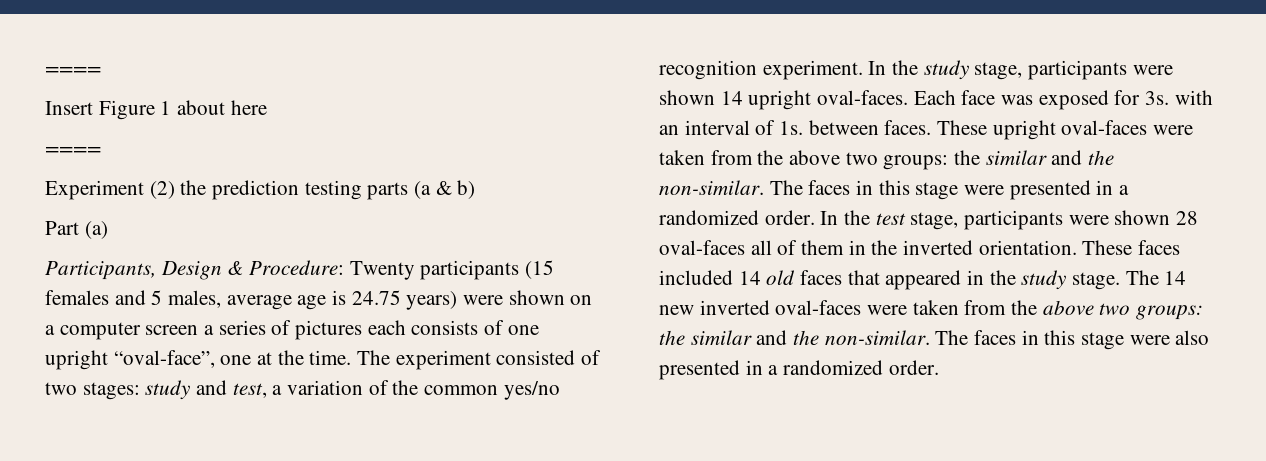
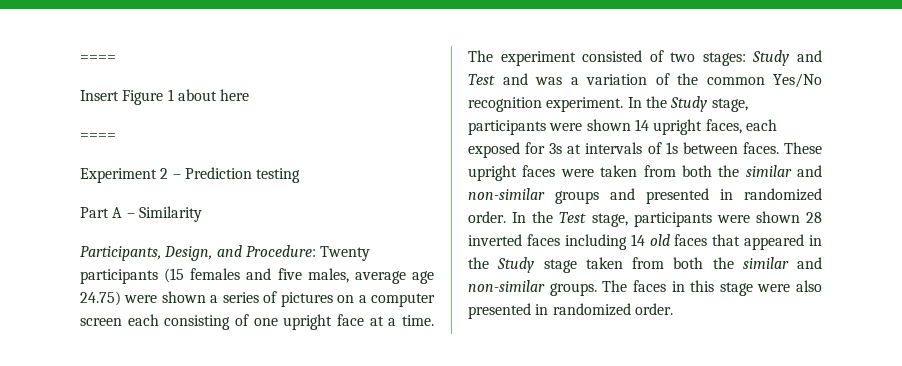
[149,180,476,200] [45,221,108,239] (2) the prediction testing parts (a & b) // Part (a) -> [160,167,301,183] [80,206,202,222] 2 – Prediction testing // Part A – Similarity
[160,261,244,280] Design & -> [164,245,242,261] Design, and
[151,290,163,305] 5 -> [277,268,302,280] five
[332,290,593,310] [45,320,539,340] [45,350,304,370] is 24.75 years) were shown on a computer screen a series of pictures each consists of one upright “oval-face”, one at the -> [80,291,436,307] [80,314,397,330] 24.75) were shown a series of pictures on a computer screen each consisting of one upright face at a
[145,380,267,400] study and test, -> [752,50,822,66] [468,73,562,85] Study and Test and was
[503,381,560,400] yes/no -> [773,73,822,88] Yes/No
[923,60,969,80] study -> [670,96,708,112] Study
[817,90,1213,110] [659,120,804,135] oval-faces. Each face was exposed for 3s. with an interval of 1s. -> [705,119,777,134] [468,142,678,158] faces, each exposed for 3s at intervals of 1s
[1061,120,1194,135] [659,150,1115,170] [659,180,1130,200] oval-faces were taken from the above two groups: the similar and the non-similar. The faces in this stage were presented in a -> [522,165,822,177] [468,188,733,204] faces were taken from both the similar and non-similar groups and presented in
[875,213,906,225] test -> [559,212,587,223] Test
[659,240,1181,255] [659,270,733,285] oval-faces all of them in the inverted orientation. These faces included -> [468,234,627,250] inverted faces including
[1021,270,1187,290] [659,300,1204,320] [659,330,930,345] study stage. The 14 new inverted oval-faces were taken from the above two groups: the similar and the non-similar. -> [497,257,822,273] [468,280,597,296] Study stage taken from both the similar and non-similar groups.
[768,365,779,375] a -> (549, 309) none

